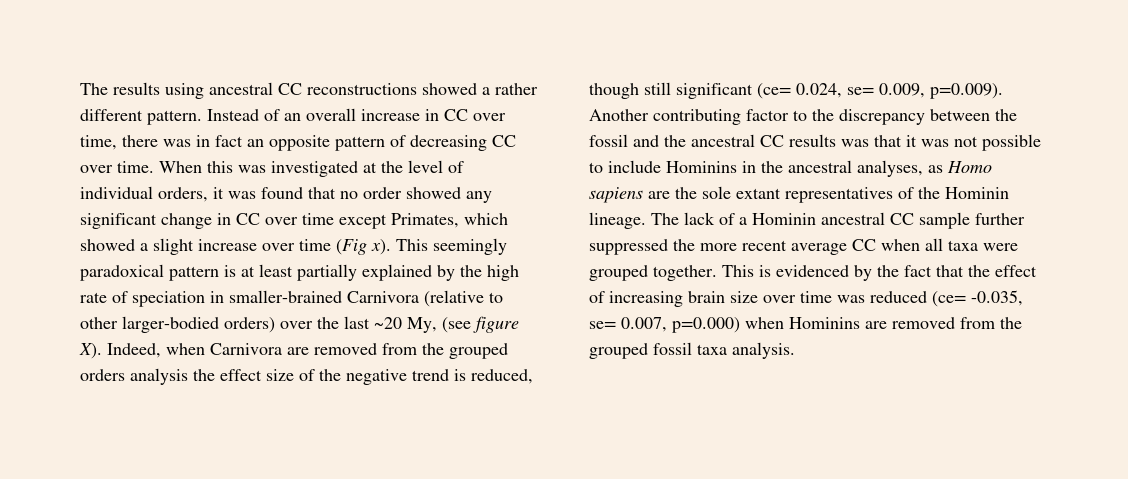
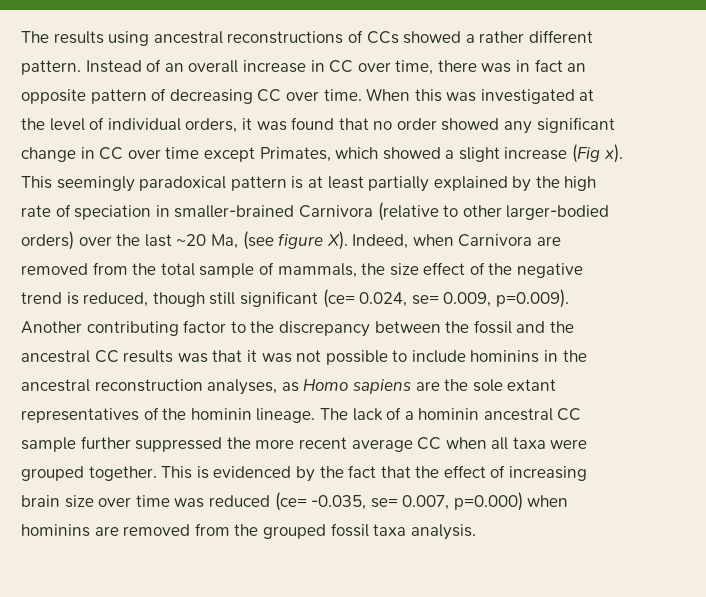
[278,83,417,95] CC reconstructions -> [227,30,399,44] reconstructions of CCs
[262,239,331,251] over time -> (568, 153) none
[407,317,437,333] My, -> [210,234,238,249] Ma,
[449,343,508,359] [80,368,294,385] grouped orders analysis the effect size -> [160,262,466,278] total sample of mammals, the size effect
[666,161,737,173] Hominins -> [470,350,540,363] hominins
(852, 166) none -> [94,379,203,392] reconstruction
[945,187,1009,199] Hominin -> [190,408,252,420] hominin
[752,213,816,225] Hominin -> [418,408,480,420] hominin
[789,317,860,329] Hominins -> [21,524,90,537] hominins

